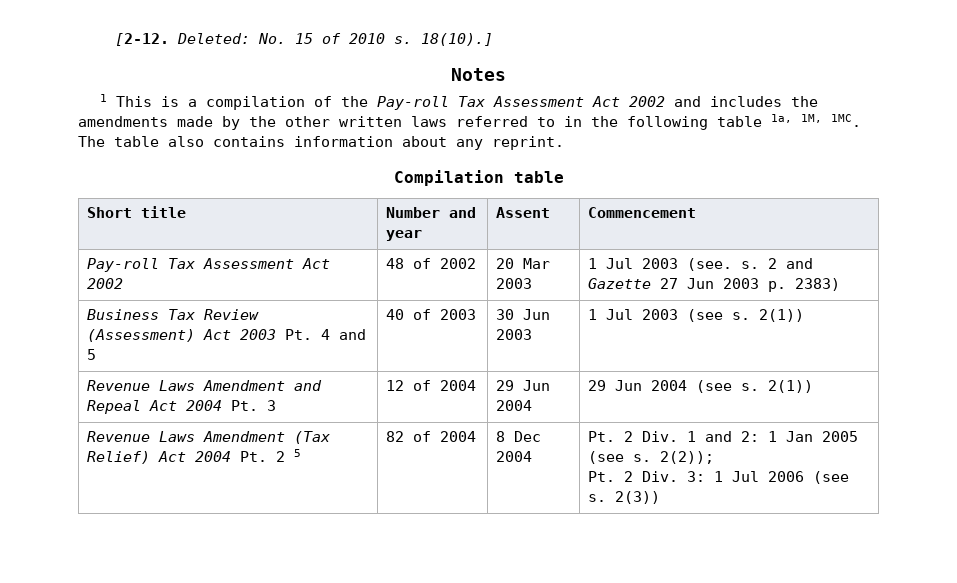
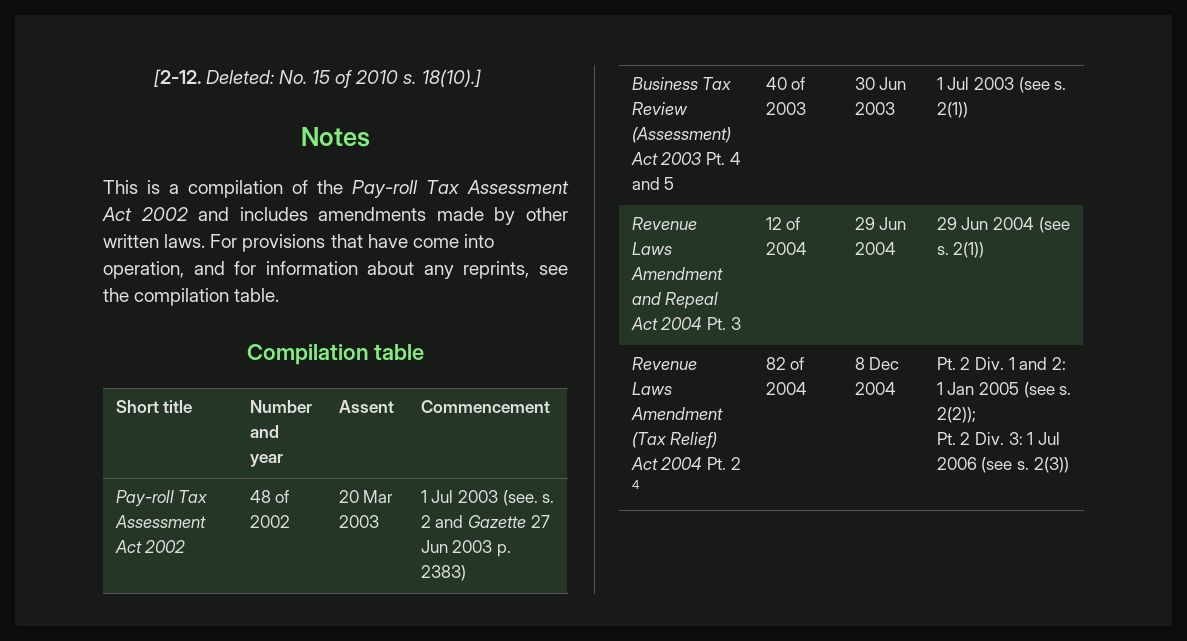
[99,94,107,102] 1 -> (370, 137) none
[790,96,818,107] the -> (308, 214) none
[249,116,276,127] the -> (516, 216) none
[411,114,861,130] [78,136,564,150] laws referred to in the following table 1a, 1M, 1MC. The table also contains information about any reprint. -> [164,234,494,252] [103,261,568,279] [103,288,280,306] laws. For provisions that have come into operation, and for information about any reprints, see the compilation table.
[293,449,301,457] 5 -> [631,480,640,489] 4

